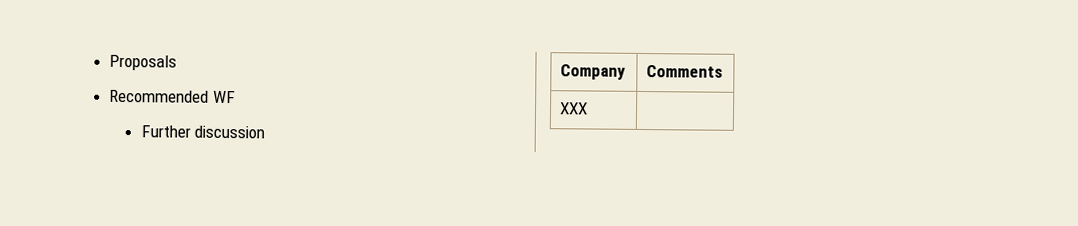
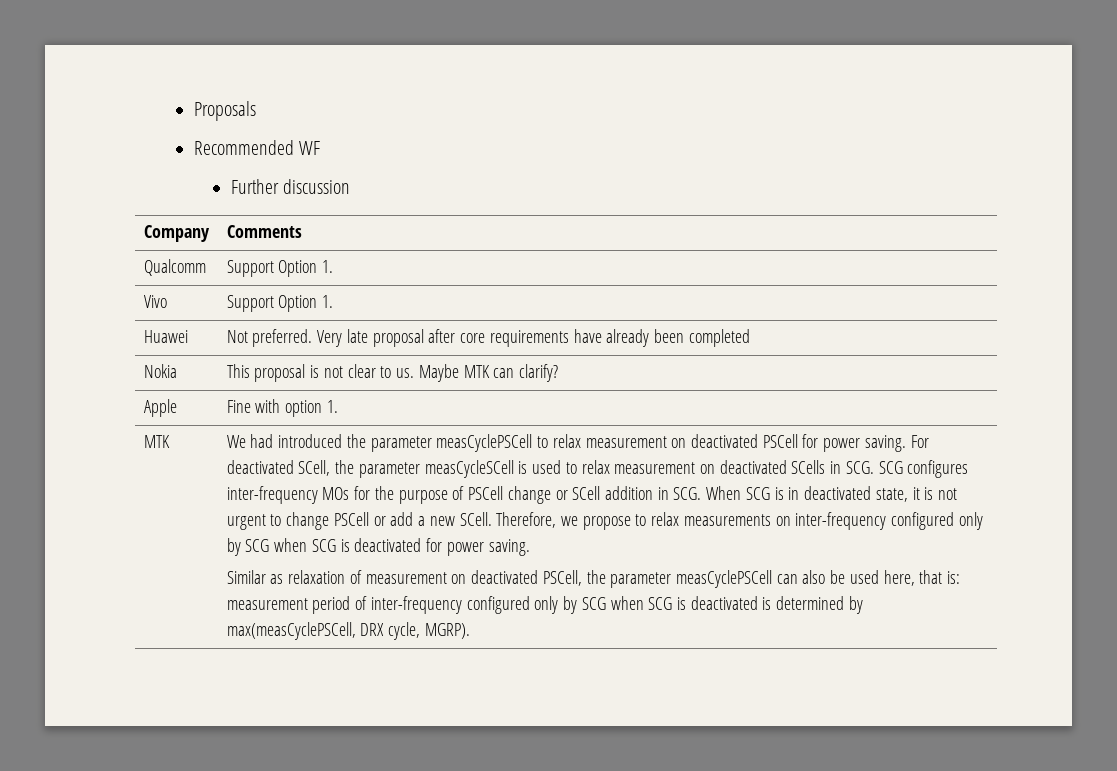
[559,102,589,115] XXX | -> [143,259,206,276] [226,260,334,277] [143,295,167,308] [226,295,334,312] [143,330,188,343] [226,329,750,347] [143,364,177,378] [226,364,558,382] [143,399,177,417] [226,399,338,417] [143,435,170,448] [226,434,929,452] [226,460,969,478] [226,486,957,504] [226,512,983,530] [226,538,530,556] [226,570,961,588] [226,596,863,614] [226,622,470,640] Qualcomm | Support Option 1. // Vivo | Support Option 1. // Huawei | Not preferred. Very late proposal after core requirements have already been completed // Nokia | This proposal is not clear to us. Maybe MTK can clarify? // Apple | Fine with option 1. // MTK | We had introduced the parameter measCyclePSCell to relax measurement on deactivated PSCell for power saving. For deactivated SCell, the parameter measCycleSCell is used to relax measurement on deactivated SCells in SCG. SCG configures inter-frequency MOs for the purpose of PSCell change or SCell addition in SCG. When SCG is in deactivated state, it is not urgent to change PSCell or add a new SCell. Therefore, we propose to relax measurements on inter-frequency configured only by SCG when SCG is deactivated for power saving. // Similar as relaxation of measurement on deactivated PSCell, the parameter measCyclePSCell can also be used here, that is: measurement period of inter-frequency configured only by SCG when SCG is deactivated is determined by max(measCyclePSCell, DRX cycle, MGRP).

